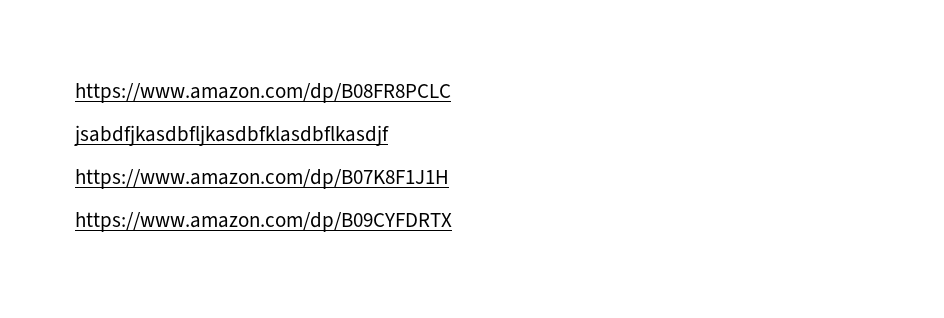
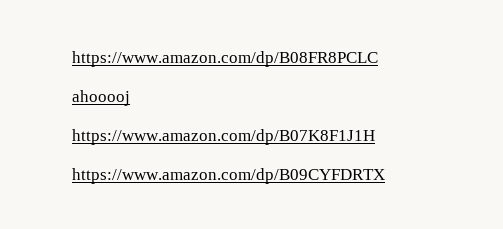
[74,125,389,146] jsabdfjkasdbfljkasdbfklasdbflkasdjf -> [72,90,130,106] ahooooj

